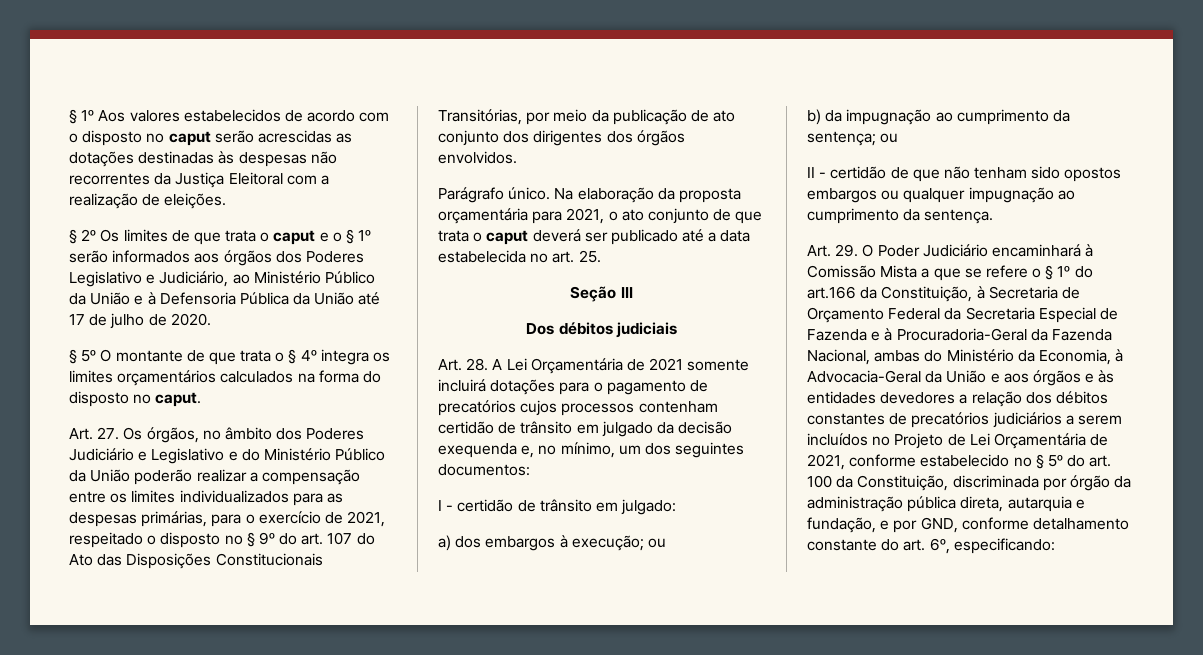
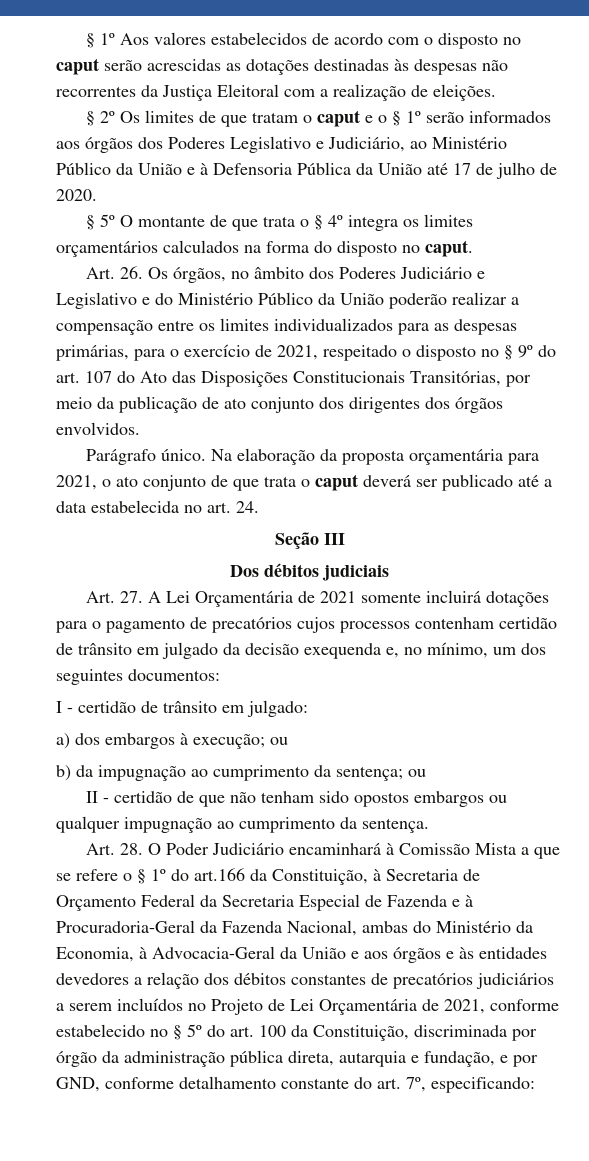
[225,230,257,242] trata -> [251,112,298,123] tratam
[97,427,120,440] 27. -> [119,266,143,279] 26.
[578,250,601,263] 25. -> [236,501,259,513] 24.
[466,358,489,371] 28. -> [119,591,143,603] 27.
[835,244,859,257] 29. -> [119,843,143,855] 28.
[929,538,950,554] 6º, -> [406,1077,426,1092] 7º,

